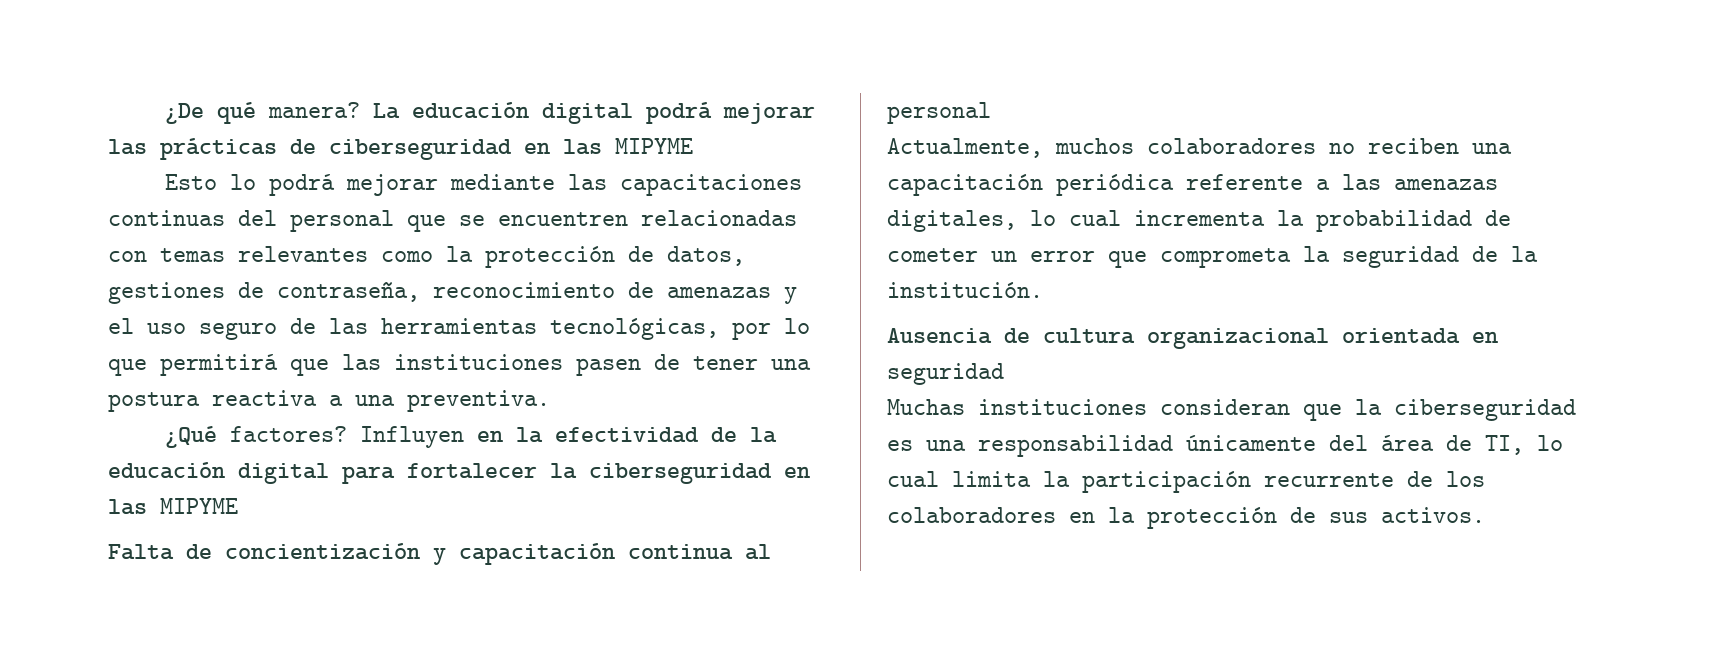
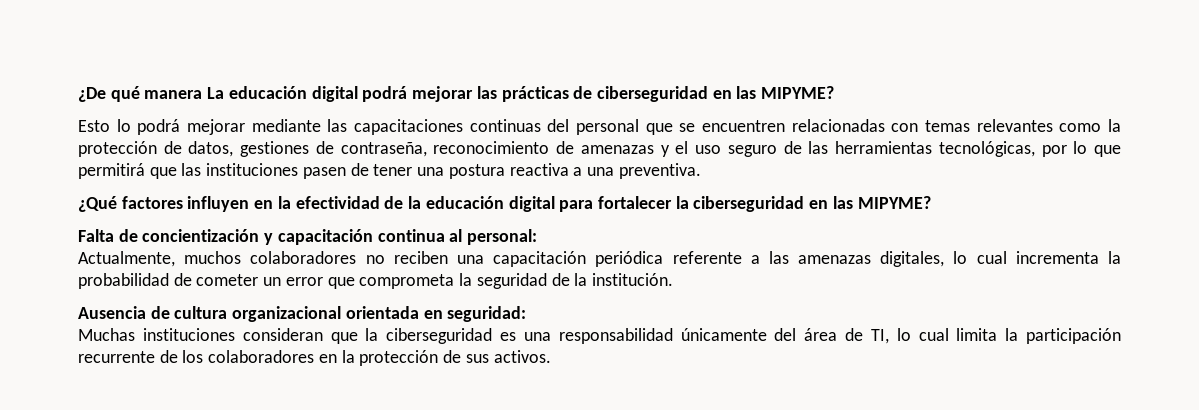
[267,102,360,118] manera? -> [144,90,203,99] manera
[615,138,693,154] MIPYME -> [761,86,835,99] MIPYME?
[229,426,464,448] factores? Influyen -> [121,196,250,212] factores influyen
[160,498,238,514] MIPYME -> [857,196,931,209] MIPYME?
[887,102,991,124] personal -> [467,229,538,245] personal:
[887,363,1004,385] seguridad -> [447,306,527,322] seguridad:

